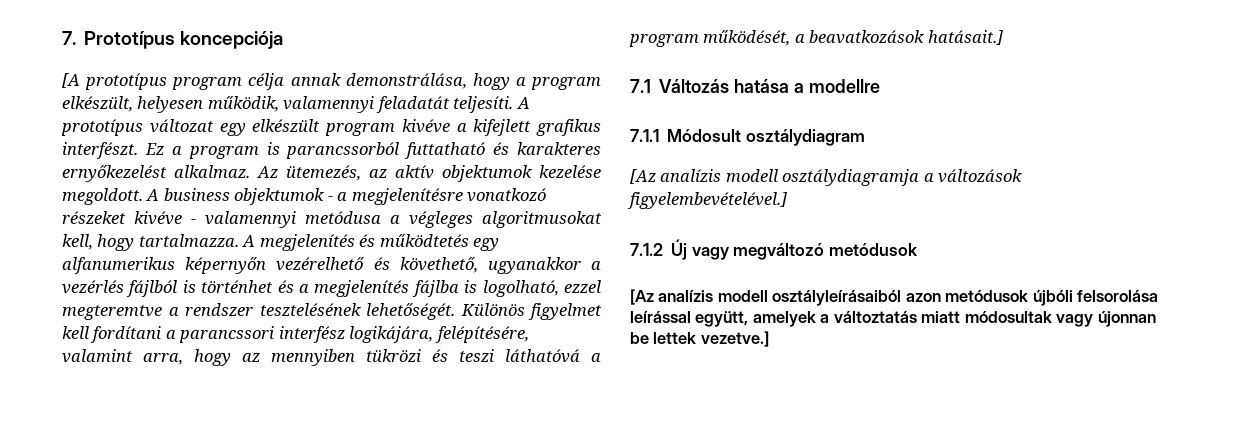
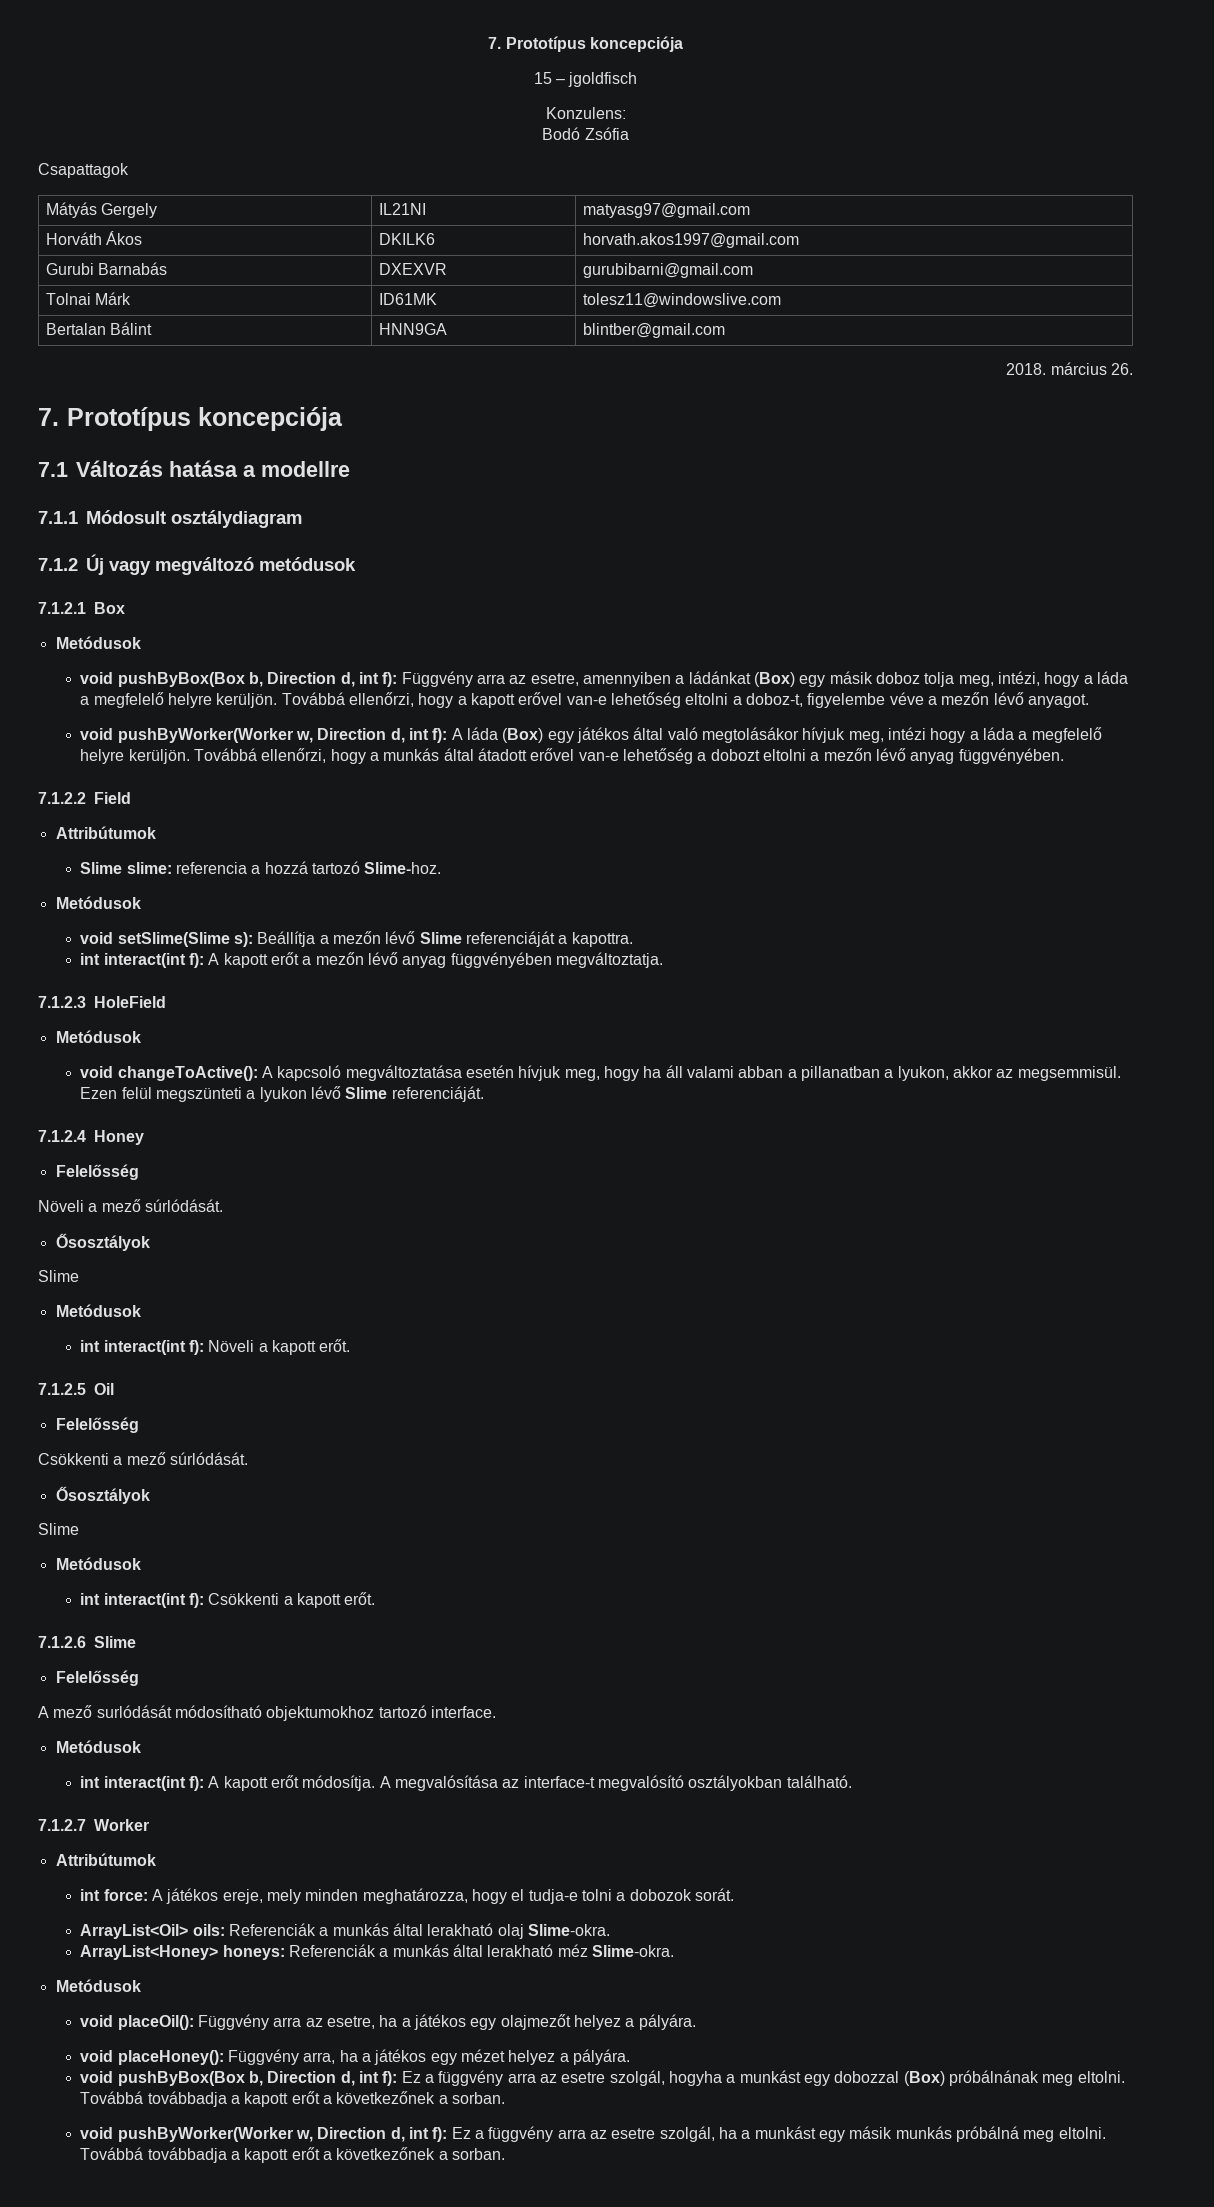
[62,31,284,49] [62,73,601,90] [62,96,530,113] [61,119,601,136] [62,142,601,159] [62,165,601,182] [62,188,547,205] [62,211,602,228] [62,234,500,251] [62,257,601,274] [62,280,601,297] [62,303,602,320] [62,326,529,343] [62,349,601,366] [629,30,1003,47] 7. Prototípus koncepciója // [A prototípus program célja annak demonstrálása, hogy a program elkészült, helyesen működik, valamennyi feladatát teljesíti. A prototípus változat egy elkészült program kivéve a kifejlett grafikus interfészt. Ez a program is parancssorból futtatható és karakteres ernyőkezelést alkalmaz. Az ütemezés, az aktív objektumok kezelése megoldott. A business objektumok - a megjelenítésre vonatkozó részeket kivéve - valamennyi metódusa a végleges algoritmusokat kell, hogy tartalmazza. A megjelenítés és működtetés egy alfanumerikus képernyőn vezérelhető és követhető, ugyanakkor a vezérlés fájlból is történhet és a megjelenítés fájlba is logolható, ezzel megteremtve a rendszer tesztelésének lehetőségét. Különös figyelmet kell fordítani a parancssori interfész logikájára, felépítésére, valamint arra, hogy az mennyiben tükrözi és teszi láthatóvá a program működését, a beavatkozások hatásait.] -> [488,36,683,52] [533,72,638,87] [545,107,626,119] [542,127,629,140] [38,163,129,178] [46,202,158,218] [379,203,427,215] [583,203,751,218] [46,231,143,245] [379,233,436,245] [583,233,800,248] [46,262,168,275] [379,263,448,275] [583,263,754,278] [46,292,132,305] [379,293,438,305] [583,293,782,308] [46,322,153,335] [379,323,448,335] [583,323,726,338] [1006,362,1133,375] [38,407,343,431] 7. Prototípus koncepciója // 15 – jgoldfisch // Konzulens: // Bodó Zsófia // Csapattagok // Mátyás Gergely | IL21NI | matyasg97@gmail.com // Horváth Ákos | DKILK6 | horvath.akos1997@gmail.com // Gurubi Barnabás | DXEXVR | gurubibarni@gmail.com // Tolnai Márk | ID61MK | tolesz11@windowslive.com // Bertalan Bálint | HNN9GA | blintber@gmail.com // 2018. március 26. // 7. Prototípus koncepciója
[630,169,1023,186] [627,192,787,209] // [Az analízis modell osztálydiagramja a változások figyelembevételével.] -> (302, 519) none
[630,289,1159,306] [630,311,1156,327] [630,331,769,347] [Az analízis modell osztályleírásaiból azon metódusok újbóli felsorolása leírással együtt, amelyek a változtatás miatt módosultak vagy újonnan be lettek vezetve.] -> [38,602,125,614] [55,636,141,649] [80,671,1128,687] [80,692,1089,708] [80,727,1102,743] [80,748,1064,764] [38,792,131,804] [55,826,156,839] [80,861,442,874] [55,896,141,909] [80,931,633,947] [80,952,663,968] [38,996,166,1008] [55,1030,141,1043] [80,1065,1121,1081] [80,1086,484,1102] [38,1130,144,1145] [55,1164,139,1180] [38,1199,223,1212] [55,1233,150,1251] [38,1270,79,1282] [55,1304,141,1317] [80,1339,351,1355] [38,1383,114,1395] [55,1417,139,1433] [38,1452,248,1465] [55,1486,150,1504] [38,1523,79,1535] [55,1557,141,1570] [80,1592,376,1608] [38,1636,136,1648] [55,1670,139,1686] [38,1705,496,1721] [55,1740,141,1753] [80,1775,852,1791] [38,1819,149,1831] [55,1853,156,1866] [80,1888,734,1904] [80,1923,611,1939] [80,1944,675,1960] [55,1979,141,1992] [80,2014,696,2030] [80,2049,630,2065] [80,2070,1125,2086] [80,2091,506,2107] [80,2126,1106,2142] [80,2147,506,2163] 7.1.2.1 Box // Metódusok // void pushByBox(Box b, Direction d, int f): Függvény arra az esetre, amennyiben a ládánkat (Box) egy másik doboz tolja meg, intézi, hogy a láda a megfelelő helyre kerüljön. Továbbá ellenőrzi, hogy a kapott erővel van-e lehetőség eltolni a doboz-t, figyelembe véve a mezőn lévő anyagot. // void pushByWorker(Worker w, Direction d, int f): A láda (Box) egy játékos által való megtolásákor hívjuk meg, intézi hogy a láda a megfelelő helyre kerüljön. Továbbá ellenőrzi, hogy a munkás által átadott erővel van-e lehetőség a dobozt eltolni a mezőn lévő anyag függvényében. // 7.1.2.2 Field // Attribútumok // Slime slime: referencia a hozzá tartozó Slime-hoz. // Metódusok // void setSlime(Slime s): Beállítja a mezőn lévő Slime referenciáját a kapottra. // int interact(int f): A kapott erőt a mezőn lévő anyag függvényében megváltoztatja. // 7.1.2.3 HoleField // Metódusok // void changeToActive(): A kapcsoló megváltoztatása esetén hívjuk meg, hogy ha áll valami abban a pillanatban a lyukon, akkor az megsemmisül. Ezen felül megszünteti a lyukon lévő Slime referenciáját. // 7.1.2.4 Honey // Felelősség // Növeli a mező súrlódását. // Ősosztályok // Slime // Metódusok // int interact(int f): Növeli a kapott erőt. // 7.1.2.5 Oil // Felelősség // Csökkenti a mező súrlódását. // Ősosztályok // Slime // Metódusok // int interact(int f): Csökkenti a kapott erőt. // 7.1.2.6 Slime // Felelősség // A mező surlódását módosítható objektumokhoz tartozó interface. // Metódusok // int interact(int f): A kapott erőt módosítja. A megvalósítása az interface-t megvalósító osztályokban található. // 7.1.2.7 Worker // Attribútumok // int force: A játékos ereje, mely minden meghatározza, hogy el tudja-e tolni a dobozok sorát. // ArrayList<Oil> oils: Referenciák a munkás által lerakható olaj Slime-okra. // ArrayList<Honey> honeys: Referenciák a munkás által lerakható méz Slime-okra. // Metódusok // void placeOil(): Függvény arra az esetre, ha a játékos egy olajmezőt helyez a pályára. // void placeHoney(): Függvény arra, ha a játékos egy mézet helyez a pályára. // void pushByBox(Box b, Direction d, int f): Ez a függvény arra az esetre szolgál, hogyha a munkást egy dobozzal (Box) próbálnának meg eltolni. Továbbá továbbadja a kapott erőt a következőnek a sorban. // void pushByWorker(Worker w, Direction d, int f): Ez a függvény arra az esetre szolgál, ha a munkást egy másik munkás próbálná meg eltolni. Továbbá továbbadja a kapott erőt a következőnek a sorban.

